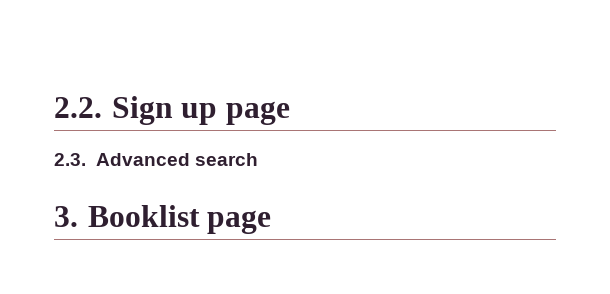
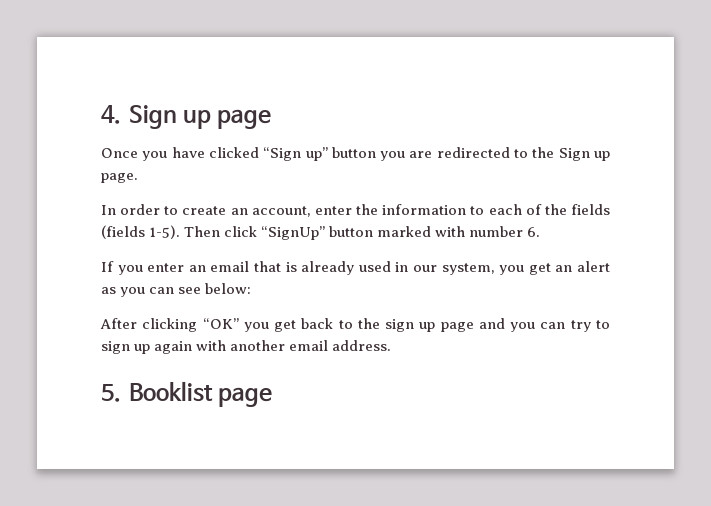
[54,97,102,118] 2.2. -> [101,105,121,124] 4.
[54,153,258,166] [54,206,78,227] 2.3. Advanced search // 3. -> [101,147,611,161] [101,173,138,183] [101,204,610,217] [101,225,541,240] [101,261,611,275] [101,283,252,297] [100,318,610,332] [101,340,392,354] [101,384,121,402] Once you have clicked “Sign up” button you are redirected to the Sign up page. // In order to create an account, enter the information to each of the fields (fields 1-5). Then click “SignUp” button marked with number 6. // If you enter an email that is already used in our system, you get an alert as you can see below: // After clicking “OK” you get back to the sign up page and you can try to sign up again with another email address. // 5.

